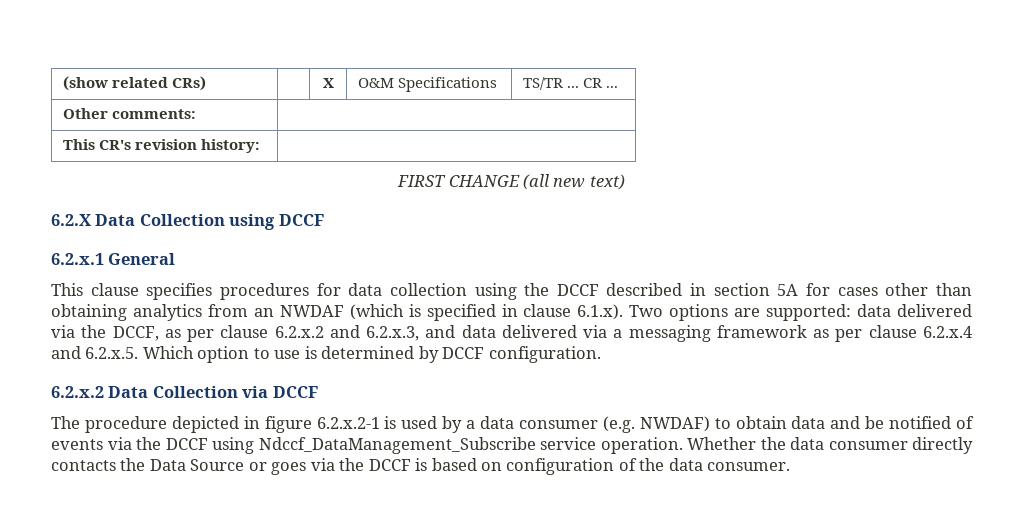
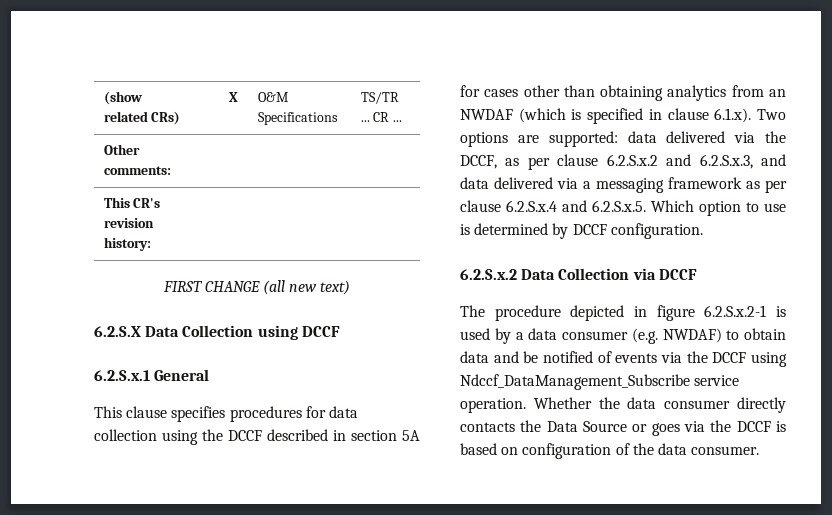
[51,214,91,226] 6.2.X -> [94,326,141,337] 6.2.S.X
[51,253,104,265] 6.2.x.1 -> [94,370,150,381] 6.2.S.x.1
[274,325,420,341] 6.2.x.2 and 6.2.x.3, -> [606,154,753,169] 6.2.S.x.2 and 6.2.S.x.3,
[923,326,973,338] [51,346,139,359] 6.2.x.4 and 6.2.x.5. -> [506,200,646,212] 6.2.S.x.4 and 6.2.S.x.5.
[51,386,104,398] 6.2.x.2 -> [460,269,517,280] 6.2.S.x.2
[316,417,380,429] 6.2.x.2-1 -> [704,305,767,317] 6.2.S.x.2-1

